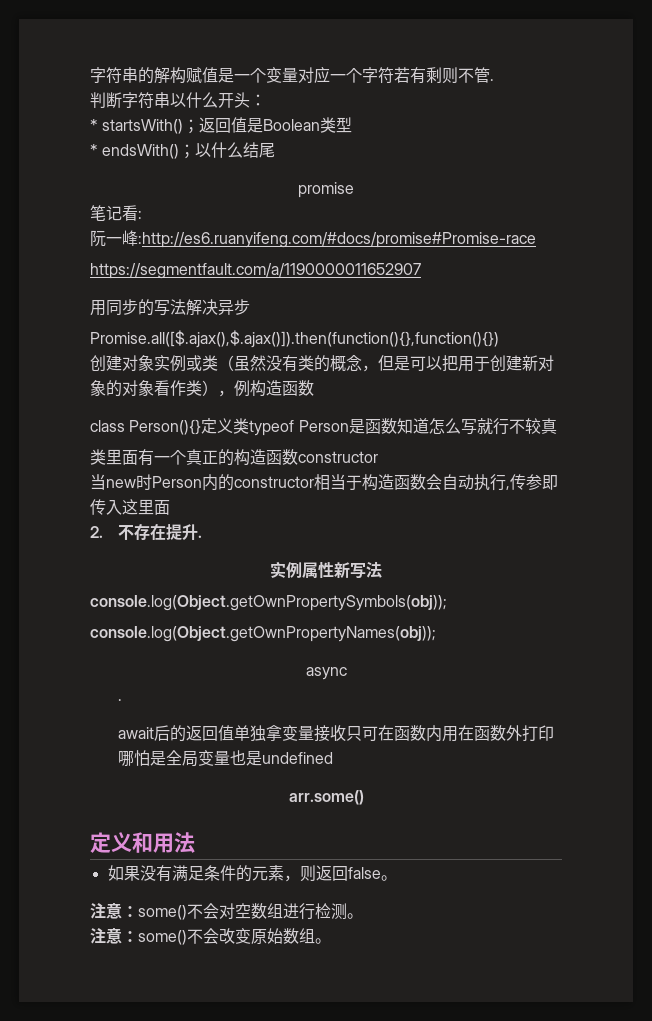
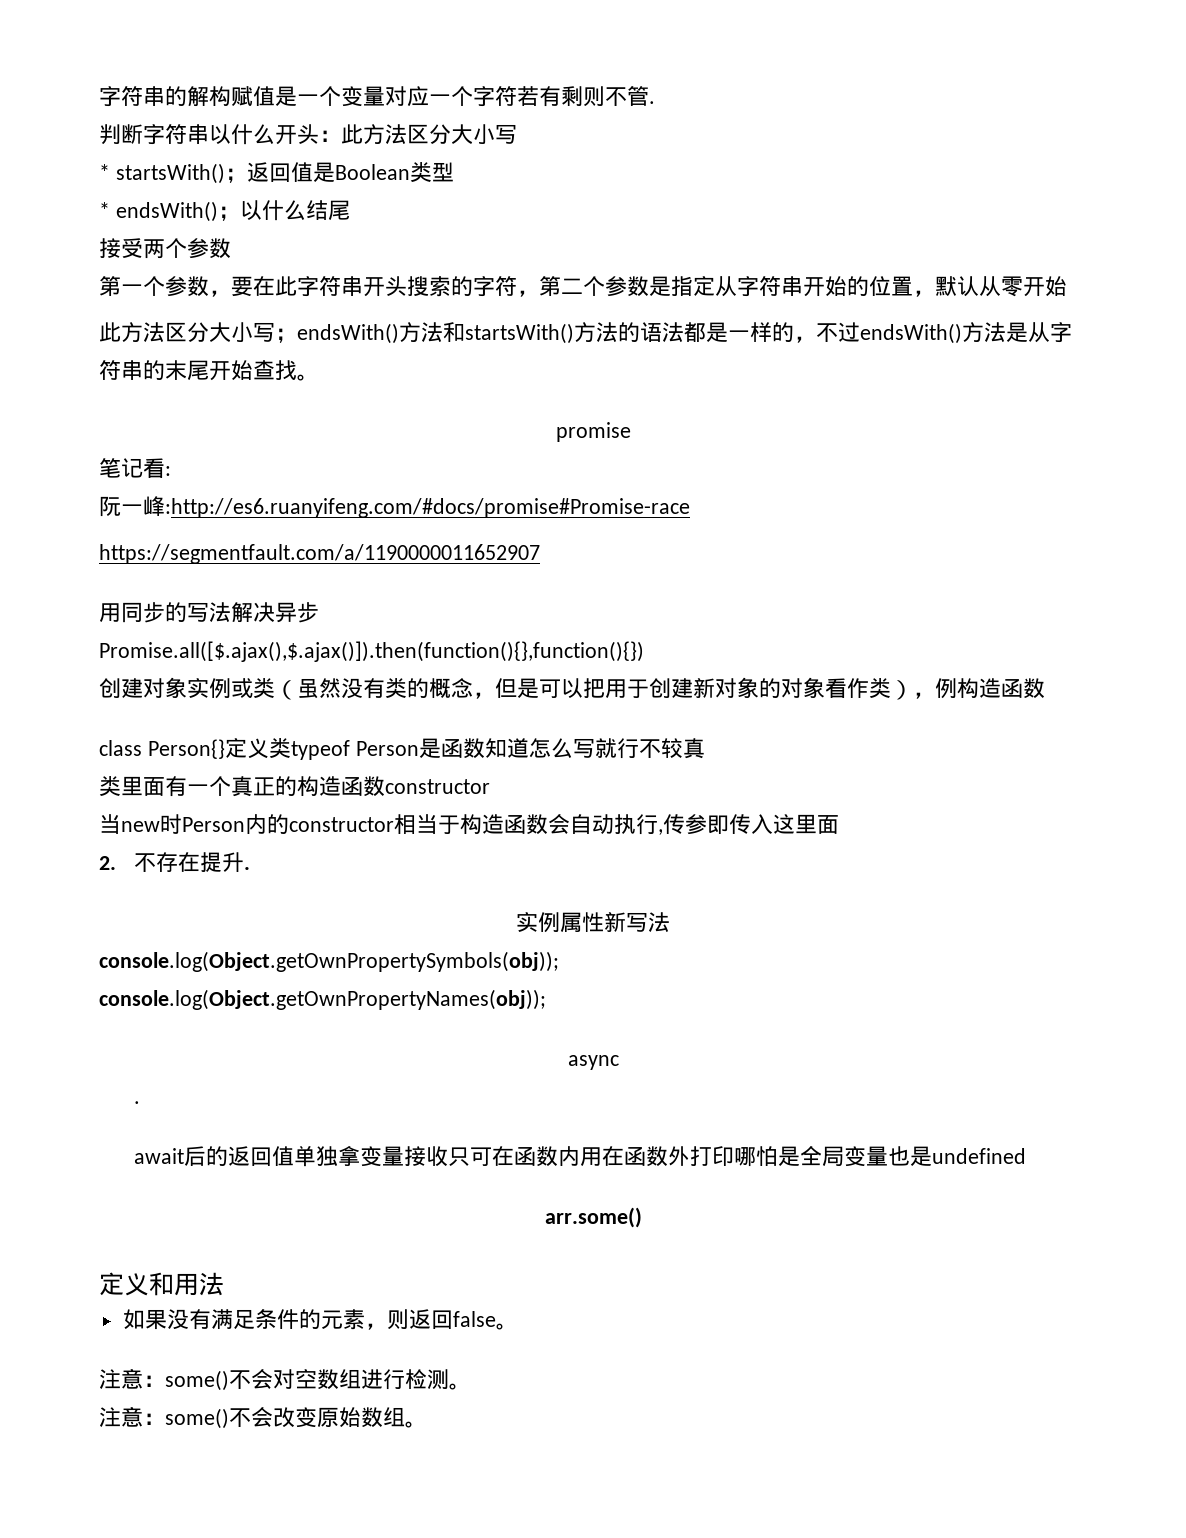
(266, 100) none -> [341,124,517,144] 此方法区分大小写
(276, 150) none -> [99,238,231,259] [99,276,1067,297] [99,322,1072,344] [99,360,319,381] // 接受两个参数 // 第一个参数，要在此字符串开头搜索的字符，第二个参数是指定从字符串开始的位置，默认从零开始 // 此方法区分大小写；endsWith()方法和startsWith()方法的语法都是一样的，不过endsWith()方法是从字符串的末尾开始查找。
[129,419,202,435] Person(){} -> [147,739,225,759] Person{}

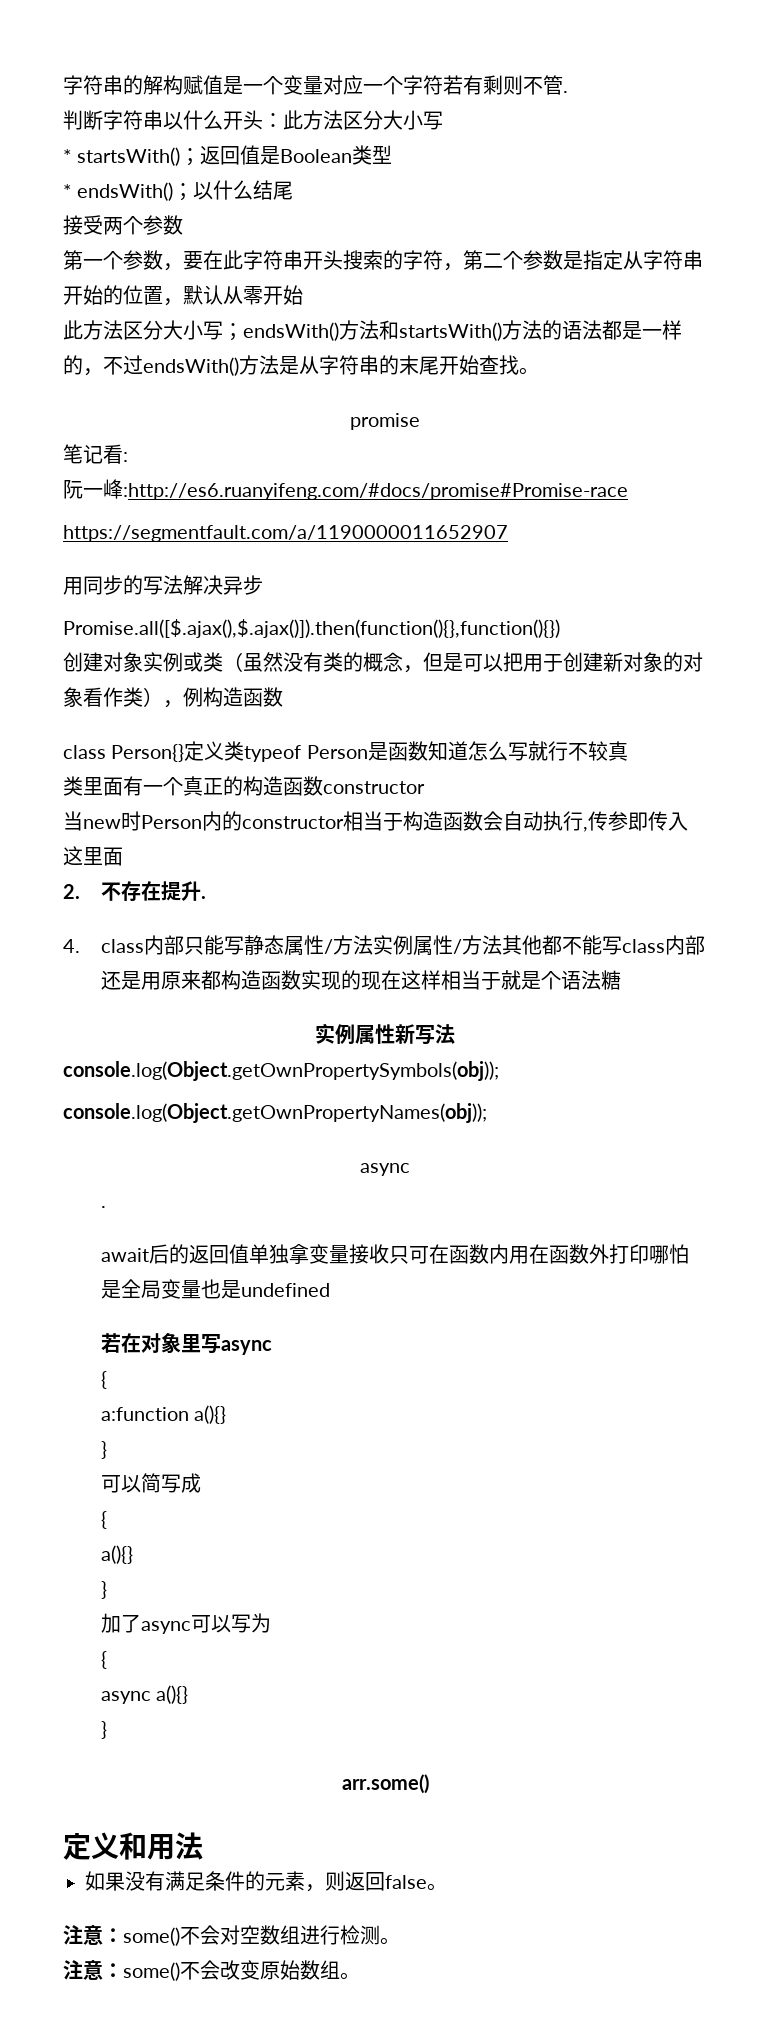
(250, 868) none -> [63,935,705,956] [100,970,621,990] // 4. class内部只能写静态属性/方法实例属性/方法其他都不能写class内部还是用原来都构造函数实现的现在这样相当于就是个语法糖
(1026, 1156) none -> [100,1332,272,1355] [100,1371,107,1389] [100,1405,227,1424] [100,1441,107,1459] [100,1473,201,1493] [100,1511,107,1529] [100,1545,133,1564] [100,1581,107,1599] [100,1613,271,1634] [100,1651,107,1669] [100,1685,189,1704] [100,1721,107,1739] // 若在对象里写async // { // a:function a(){} // } // 可以简写成 // { // a(){} // } // 加了async可以写为 // { // async a(){} // }

